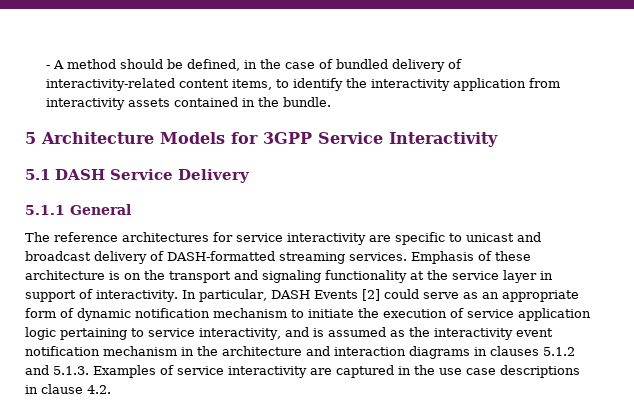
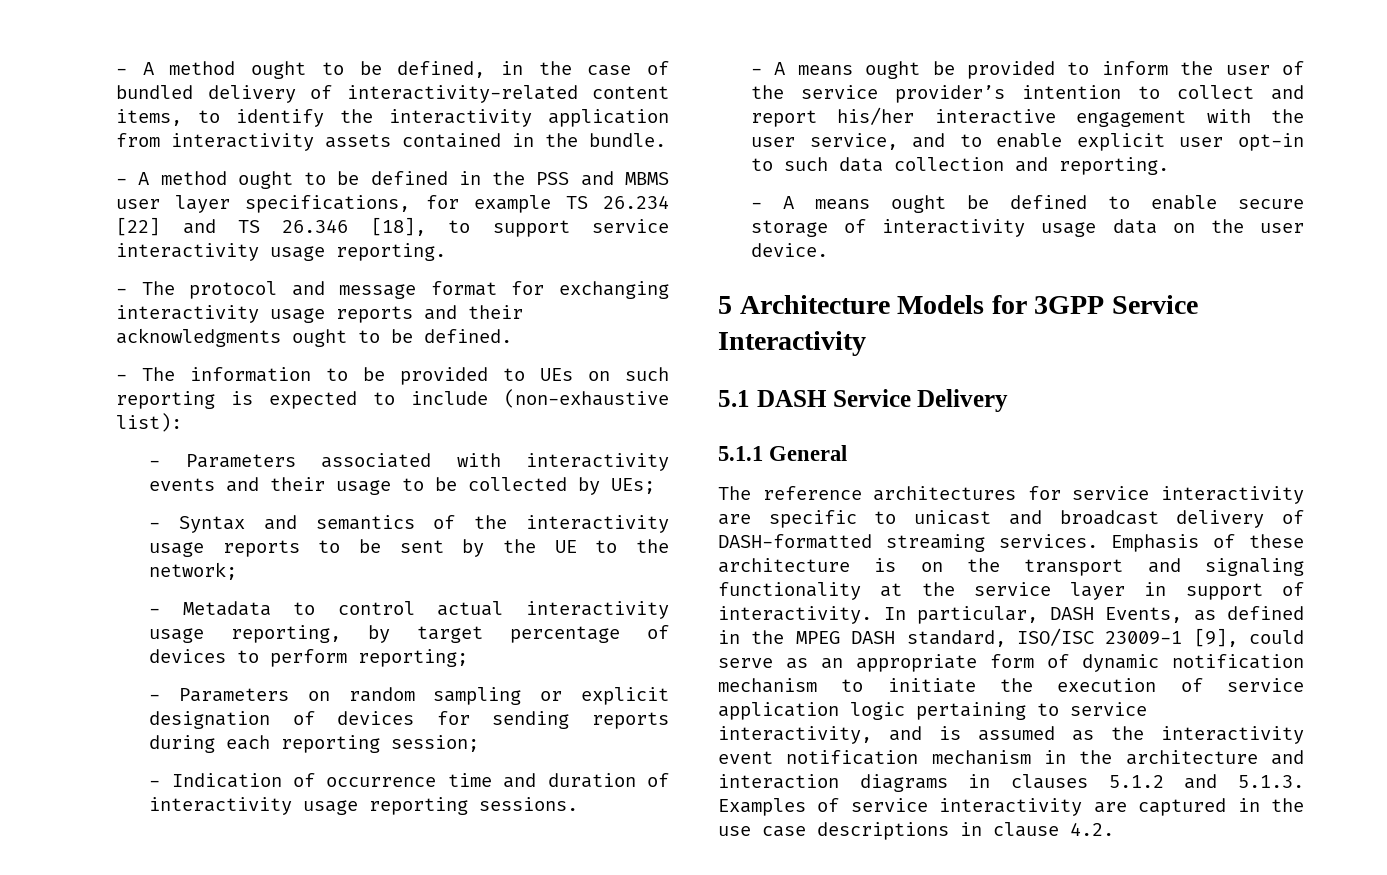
[46,59,164,69] - A method should -> [116,61,344,79] - A method ought to
(332, 102) none -> [116,171,669,189] [116,195,670,213] [116,217,670,237] [116,243,447,261] [116,281,669,299] [116,305,524,323] [116,328,513,347] [116,367,669,385] [116,389,669,409] [116,413,183,432] [149,453,669,471] [149,477,656,495] [149,515,669,533] [149,539,669,557] [149,562,238,580] [149,601,669,619] [149,625,669,643] [149,649,469,667] [149,687,669,705] [149,711,669,729] [149,735,480,753] [149,773,669,788] [149,797,579,815] [751,61,1304,79] [751,85,1304,103] [751,107,1304,127] [751,133,1304,151] [751,157,1170,175] [751,195,1304,213] [751,219,1304,237] [751,243,829,257] // - A method ought to be defined in the PSS and MBMS user layer specifications, for example TS 26.234 [22] and TS 26.346 [18], to support service interactivity usage reporting. // - The protocol and message format for exchanging interactivity usage reports and their acknowledgments ought to be defined. // - The information to be provided to UEs on such reporting is expected to include (non-exhaustive list): // - Parameters associated with interactivity events and their usage to be collected by UEs; // - Syntax and semantics of the interactivity usage reports to be sent by the UE to the network; // - Metadata to control actual interactivity usage reporting, by target percentage of devices to perform reporting; // - Parameters on random sampling or explicit designation of devices for sending reports during each reporting session; // - Indication of occurrence time and duration of interactivity usage reporting sessions. // - A means ought be provided to inform the user of the service provider’s intention to collect and report his/her interactive engagement with the user service, and to enable explicit user opt-in to such data collection and reporting. // - A means ought be defined to enable secure storage of interactivity usage data on the user device.
[313,289,380,301] Events [2] -> [1105,606,1304,623] [718,628,1238,647] Events, as defined in the MPEG DASH standard, ISO/ISC 23009-1 [9],

